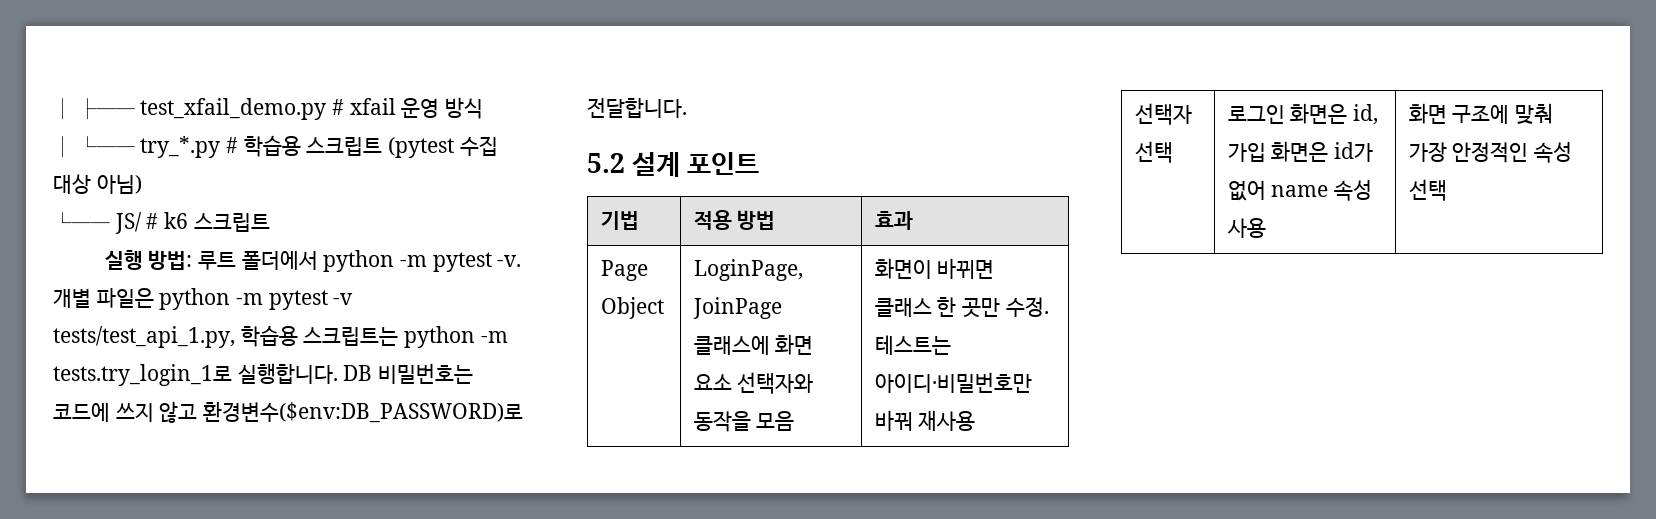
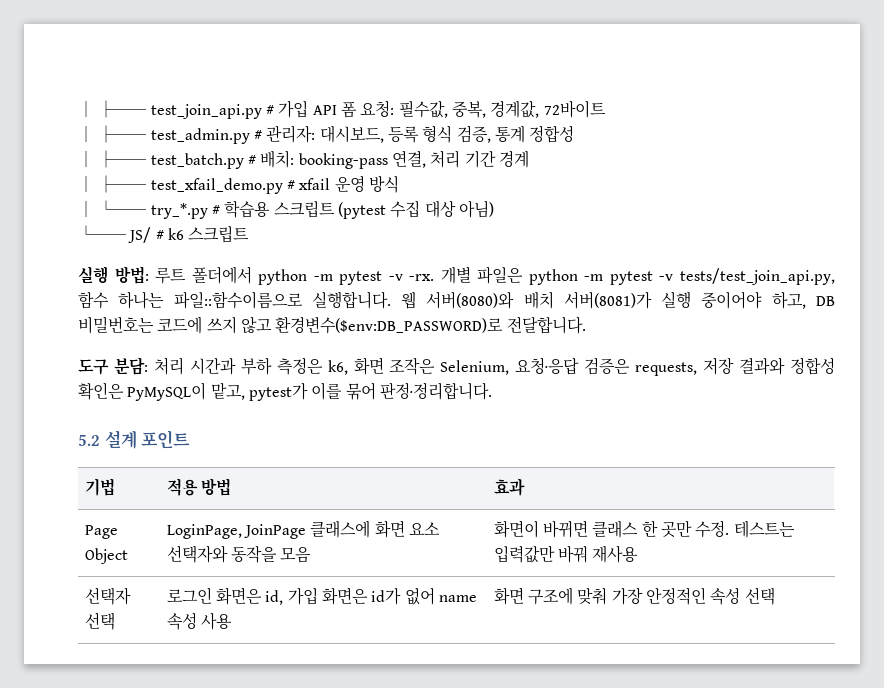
[53,98,135,120] │ ├── -> [78,100,606,119] [78,125,575,144] [78,150,529,169] [78,175,147,193] │ ├── test_join_api.py # 가입 API 폼 요청: 필수값, 중복, 경계값, 72바이트 // │ ├── test_admin.py # 관리자: 대시보드, 등록 형식 검증, 통계 정합성 // │ ├── test_batch.py # 배치: booking-pass 연결, 처리 기간 경계 // │ ├──
[497,255,522,267] -v. -> [388,274,435,281] -v -rx.
[53,325,508,348] [53,363,338,386] tests/test_api_1.py, 학습용 스크립트는 python -m tests.try_login_1로 실행합니다. -> [680,268,835,285] [78,291,806,309] tests/test_join_api.py, 함수 하나는 파일::함수이름으로 실행합니다. 웹 서버(8080)와 배치 서버(8081)가 실행 중이어야 하고,
(687, 107) none -> [78,357,836,376] [78,382,492,401] // 도구 분담: 처리 시간과 부하 측정은 k6, 화면 조작은 Selenium, 요청·응답 검증은 requests, 저장 결과와 정합성 확인은 PyMySQL이 맡고, pytest가 이를 묶어 판정·정리합니다.
[874,372,1032,393] 아이디·비밀번호만 -> [493,545,555,563] 입력값만

